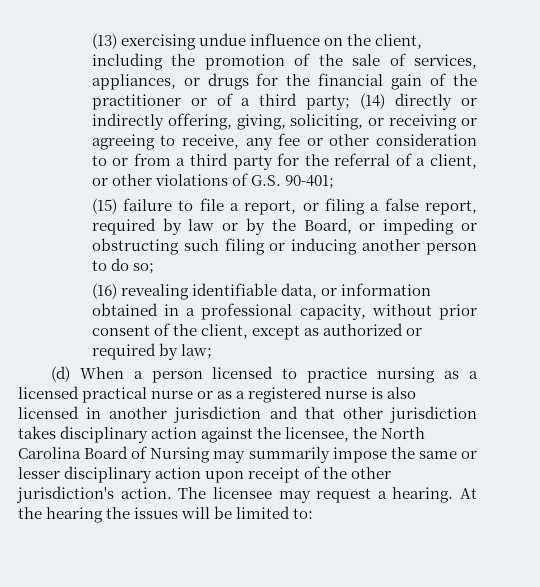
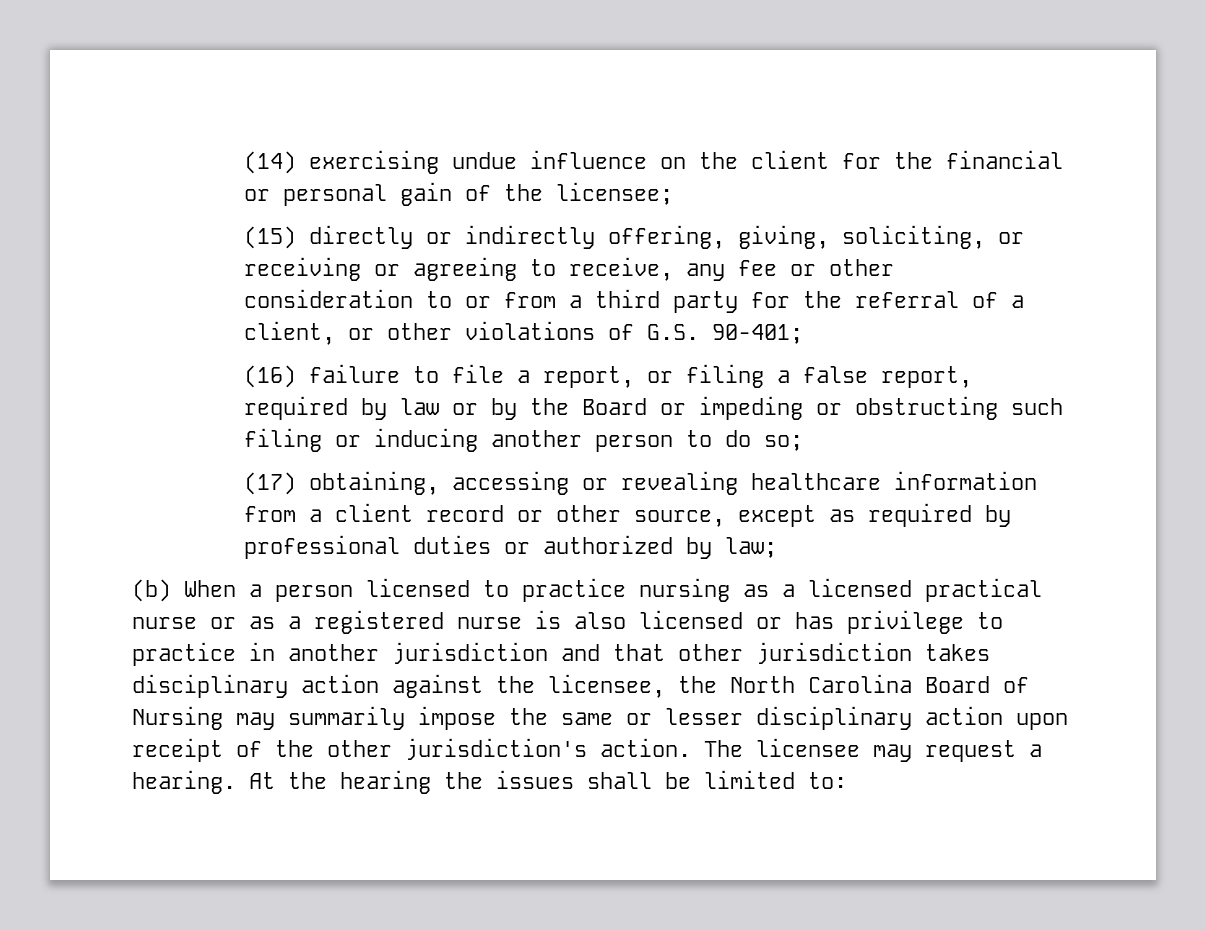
[91,33,117,49] (13) -> [243,151,296,174] (14)
[375,34,423,49] [91,53,478,70] [91,73,249,90] client, including the promotion of the sale of services, appliances, or drugs -> [750,150,829,169] client
(384, 79) none -> [243,184,387,206] or personal
[91,93,386,110] practitioner or of a third party; (14) -> [555,182,673,205] [243,226,296,249] licensee; // (15)
[91,198,117,214] (15) -> [243,365,296,388] (16)
[303,218,352,234] Board, -> [581,398,647,415] Board
[91,283,432,300] [91,303,478,320] [91,323,423,340] [91,343,156,360] (16) revealing identifiable data, or information obtained in a professional capacity, without prior consent of the client, except as authorized or required -> [243,471,1037,495] [243,503,1011,527] [243,535,673,559] (17) obtaining, accessing or revealing healthcare information from a client record or other source, except as required by professional duties or authorized
[50,366,70,382] (d) -> [132,579,171,602] (b)
(79, 412) none -> [756,610,1003,634] [132,642,236,666] or has privilege to practice
[181,507,211,519] will -> [587,772,652,789] shall

